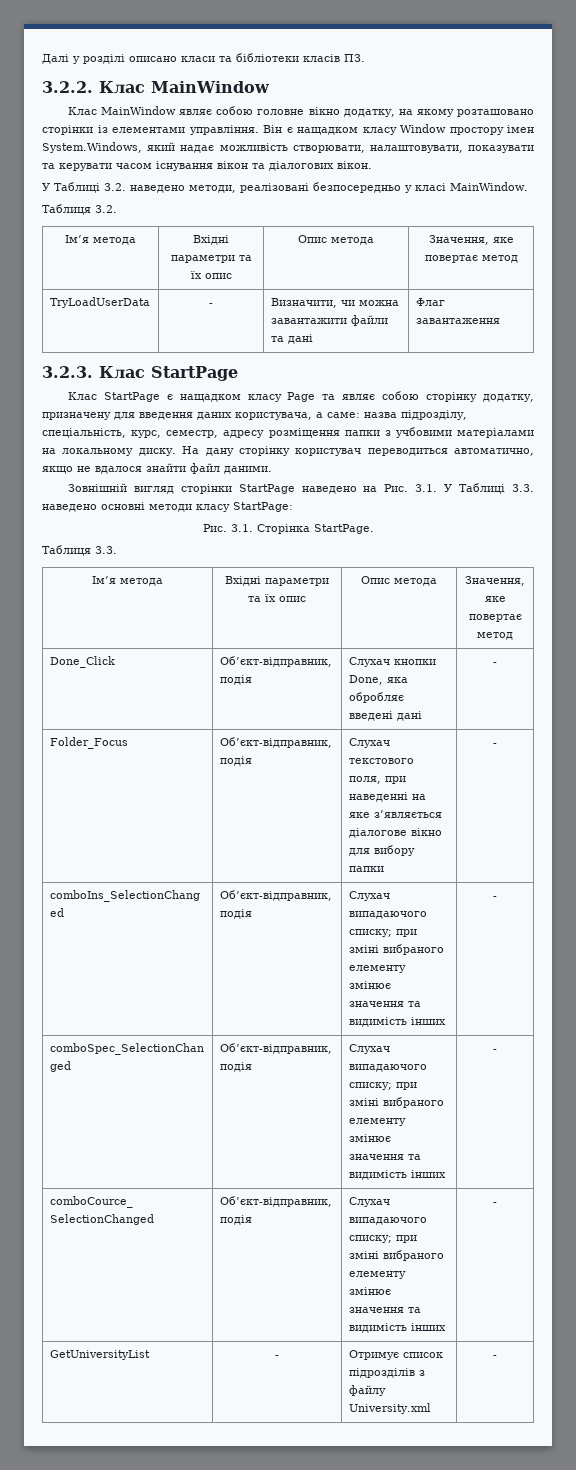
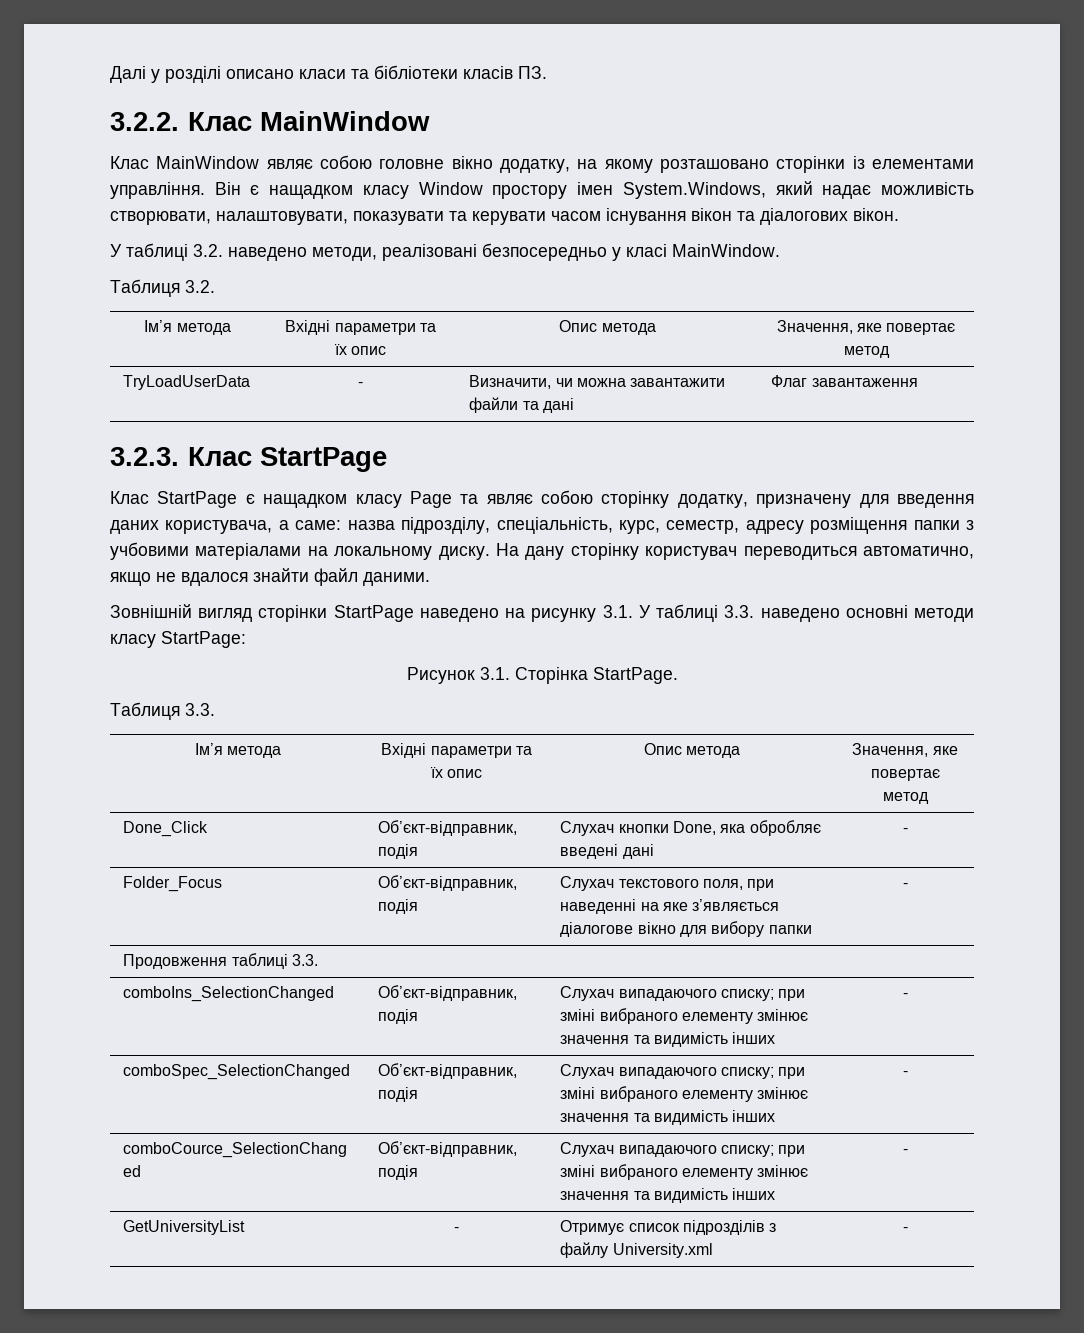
[54,182,100,193] Таблиці -> [126,243,188,261] таблиці
[384,484,409,492] Рис. -> [531,608,597,622] рисунку
[459,483,506,494] Таблиці -> [656,604,719,622] таблиці
[202,524,227,532] Рис. -> [406,667,475,684] Рисунок
(497, 744) none -> [123,953,318,969] // Продовження таблиці 3.3.

